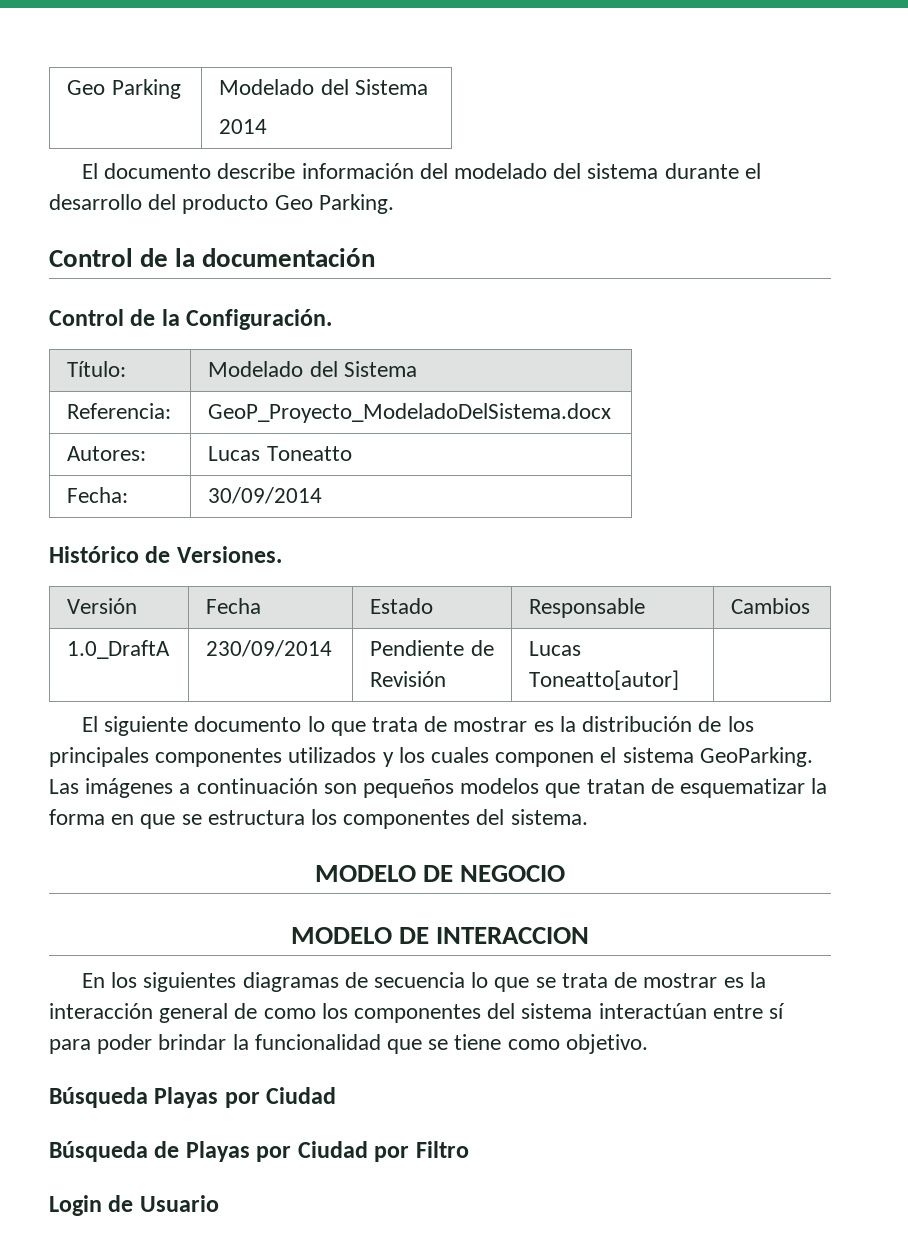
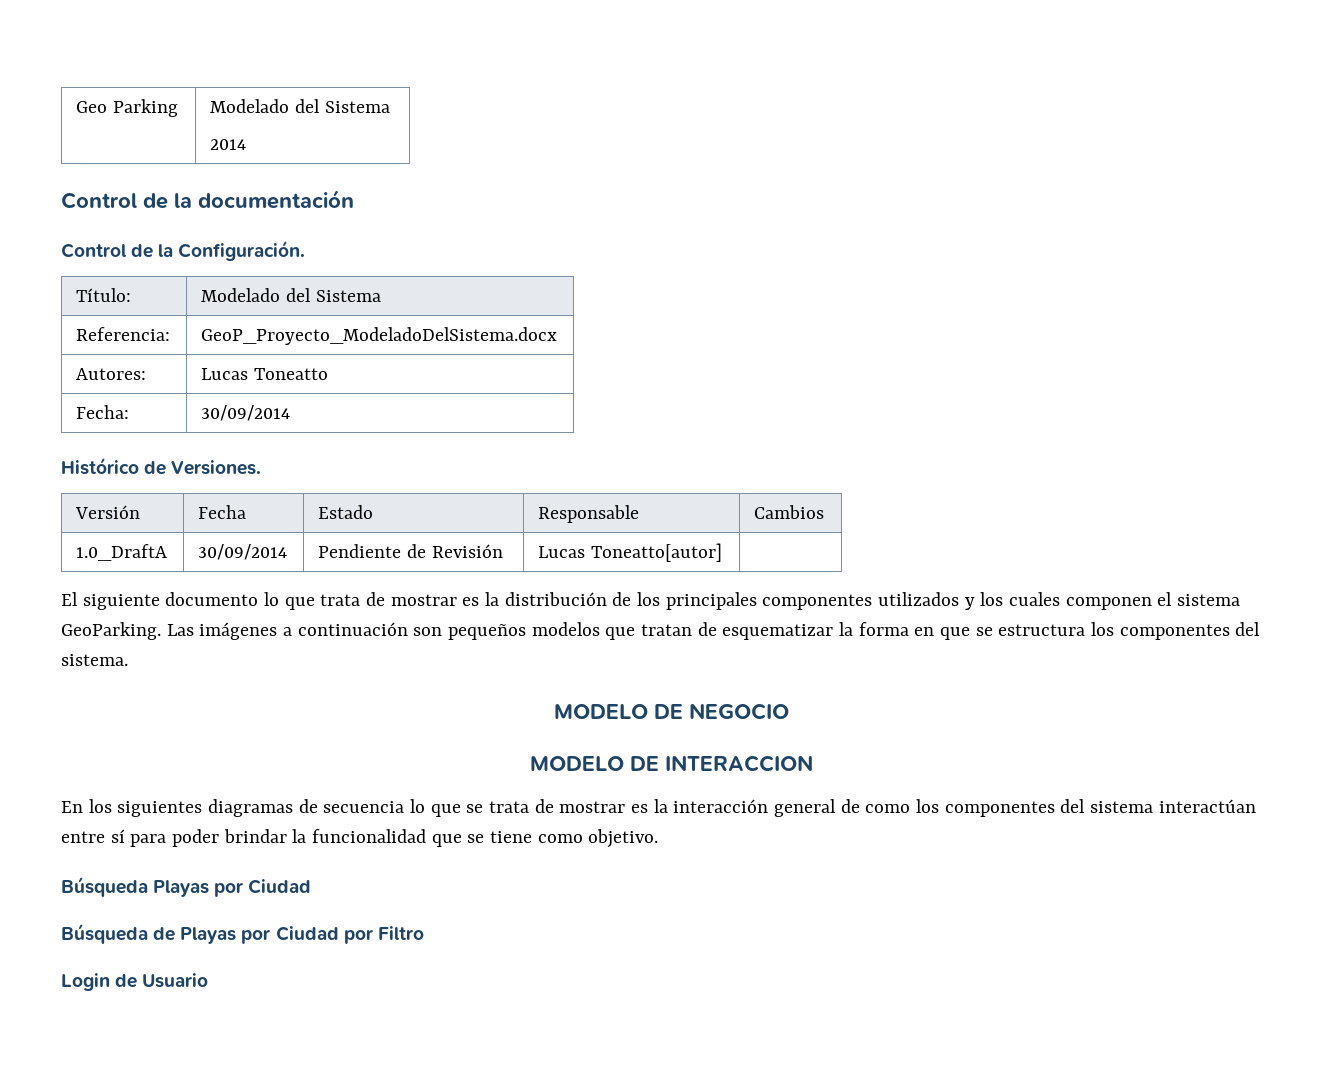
[81,163,761,179] [49,194,394,214] // El documento describe información del modelado del sistema durante el desarrollo del producto Geo Parking. -> (247, 144) none
[206,640,333,657] 230/09/2014 -> [198,544,288,560] 30/09/2014

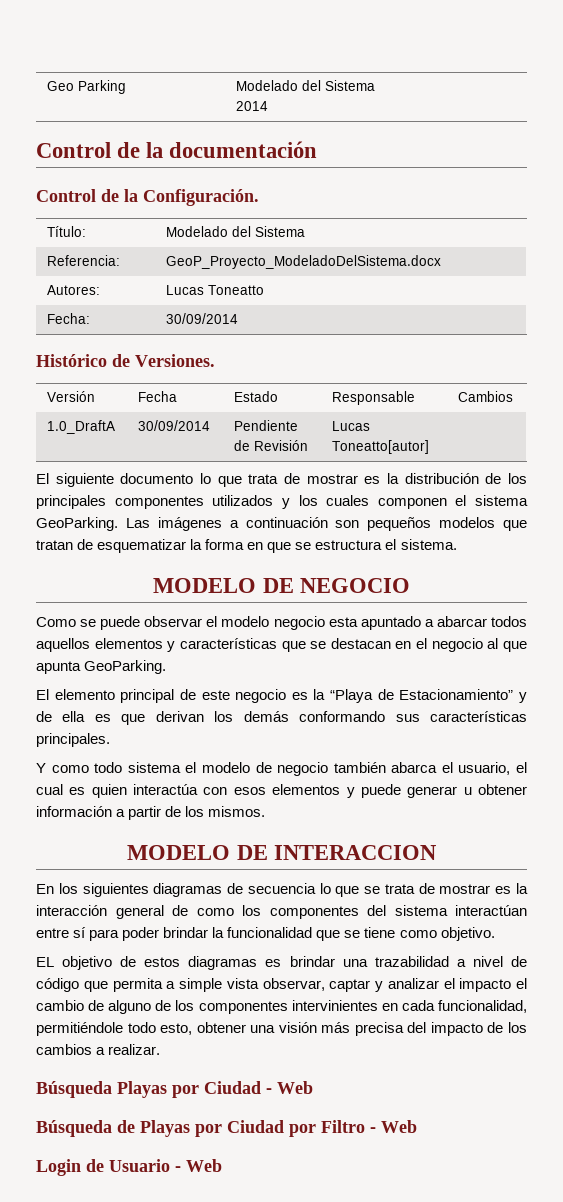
[1091,622,1261,640] los componentes del -> [385,539,397,550] el
(789, 711) none -> [36,616,528,630] [36,638,527,652] [36,660,167,674] [36,689,527,703] [36,711,527,725] [36,733,110,747] [36,762,527,776] [36,784,528,798] [36,806,266,820] // Como se puede observar el modelo negocio esta apuntado a abarcar todos aquellos elementos y características que se destacan en el negocio al que apunta GeoParking. // El elemento principal de este negocio es la “Playa de Estacionamiento” y de ella es que derivan los demás conformando sus características principales. // Y como todo sistema el modelo de negocio también abarca el usuario, el cual es quien interactúa con esos elementos y puede generar u obtener información a partir de los mismos.
(659, 838) none -> [36,956,527,970] [36,978,527,992] [36,1000,527,1014] [36,1022,528,1036] [36,1044,161,1055] // EL objetivo de estos diagramas es brindar una trazabilidad a nivel de código que permita a simple vista observar, captar y analizar el impacto el cambio de alguno de los componentes intervinientes en cada funcionalidad, permitiéndole todo esto, obtener una visión más precisa del impacto de los cambios a realizar.
(312, 886) none -> [266,1081,313,1094] - Web
(424, 933) none -> [370,1120,417,1133] - Web
(209, 980) none -> [175,1159,222,1172] - Web

